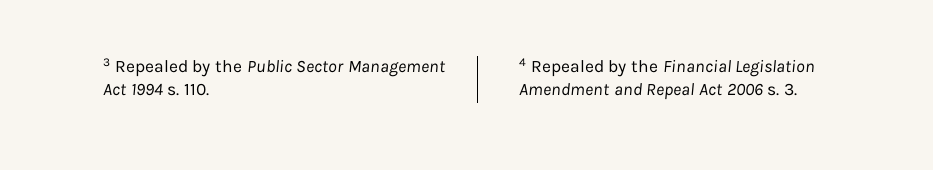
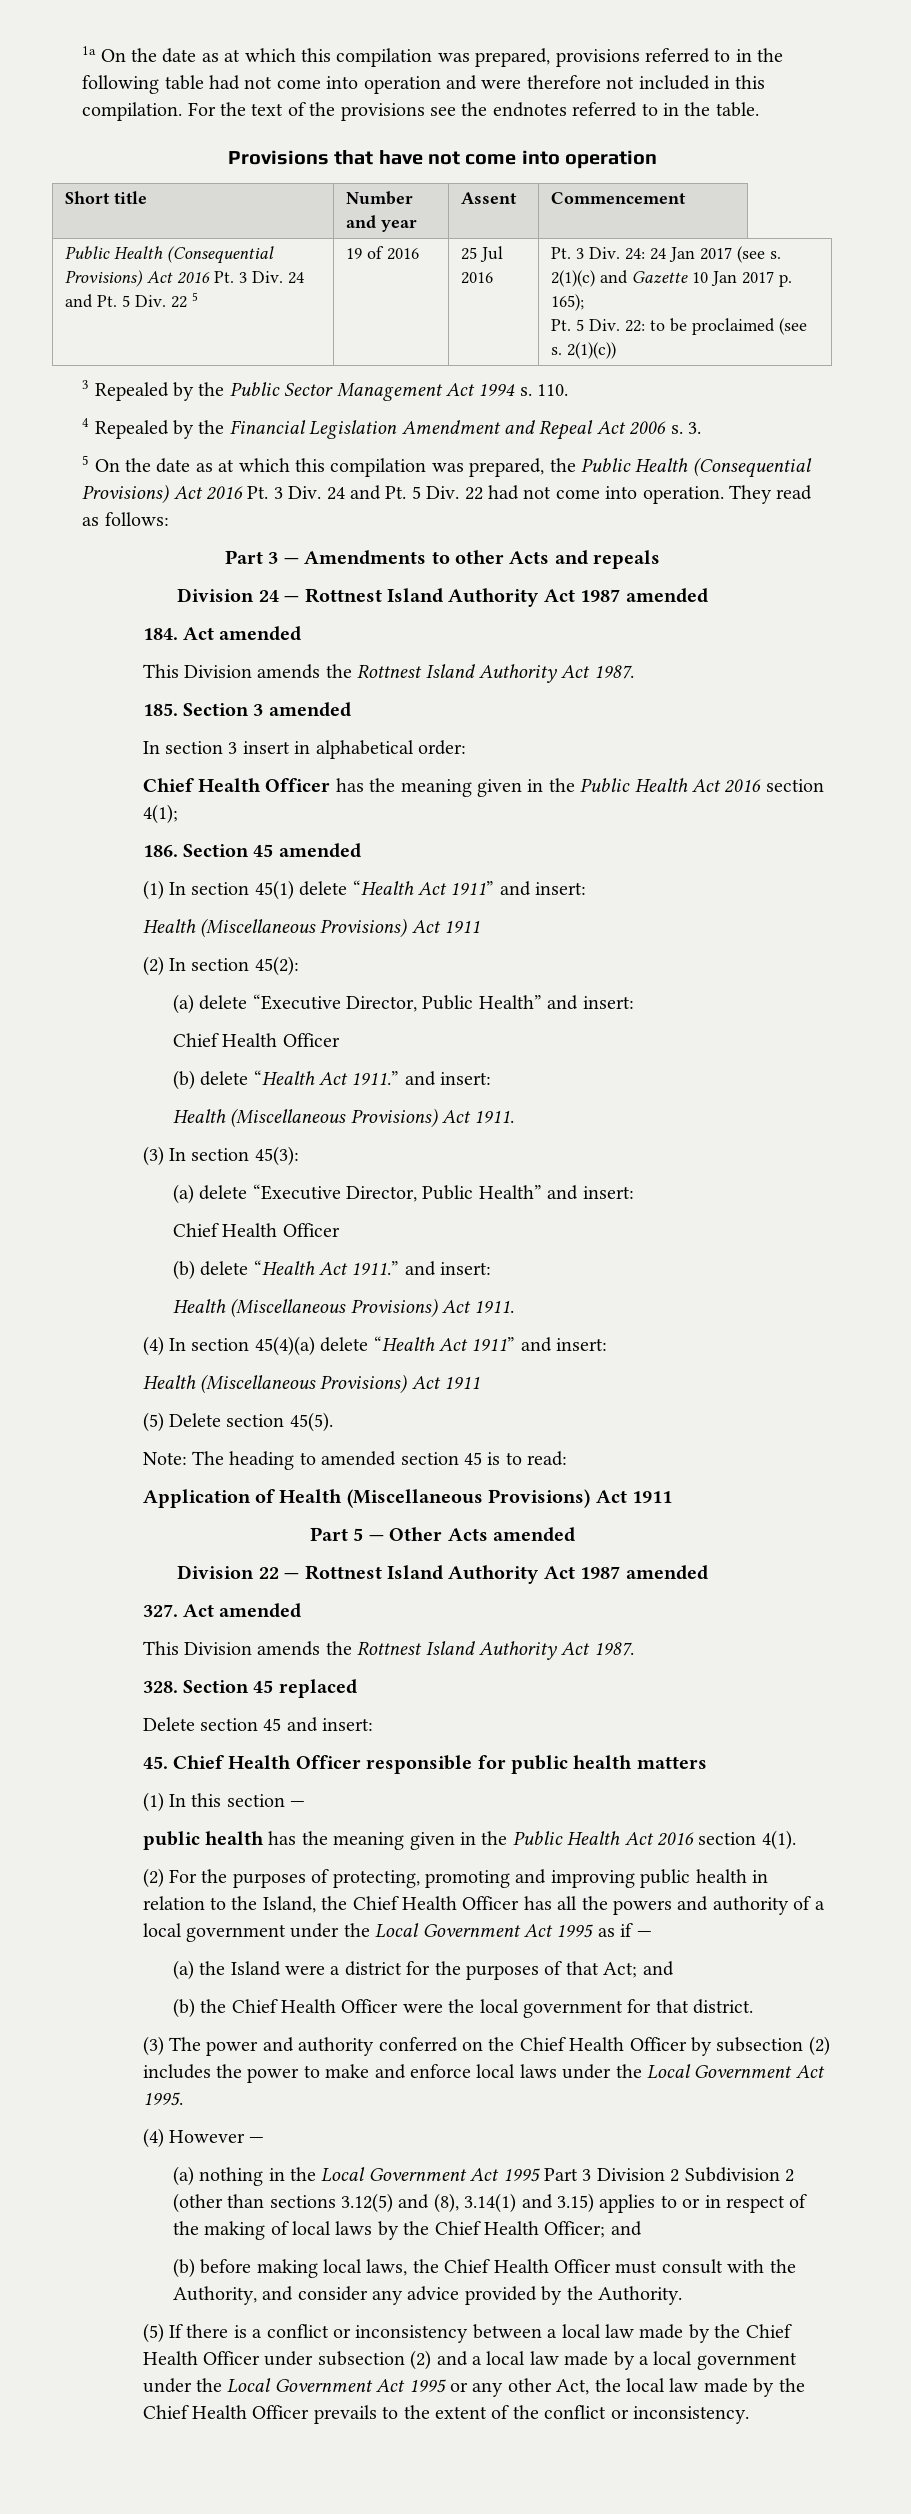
(102, 62) none -> [82,46,784,67] [82,75,766,94] [82,102,759,121] [227,150,658,169] [65,191,148,204] [346,191,414,205] [346,215,418,232] [461,192,518,204] [551,192,687,204] [65,246,275,264] [65,270,305,287] [65,292,199,308] [346,246,420,260] [461,246,504,262] [461,272,494,284] [551,246,782,263] [551,270,793,287] [551,294,585,311] [551,318,808,335] [551,342,617,359] 1a On the date as at which this compilation was prepared, provisions referred to in the following table had not come into operation and were therefore not included in this compilation. For the text of the provisions see the endnotes referred to in the table. // Provisions that have not come into operation // Short title | Number and year | Assent | Commencement // Public Health (Consequential Provisions) Act 2016 Pt. 3 Div. 24 and Pt. 5 Div. 22 5 | 19 of 2016 | 25 Jul 2016 | Pt. 3 Div. 24: 24 Jan 2017 (see s. 2(1)(c) and Gazette 10 Jan 2017 p. 165); // Pt. 5 Div. 22: to be proclaimed (see s. 2(1)(c)) //
(798, 89) none -> [82,455,812,478] [82,484,813,504] [82,512,169,526] [224,550,661,569] [177,588,708,607] [142,626,302,641] [142,664,634,683] [142,702,351,717] [142,740,467,759] [142,778,824,797] [142,804,178,824] [142,843,361,858] [142,880,587,900] [142,918,481,938] [142,956,299,976] [172,994,634,1014] [172,1033,340,1047] [172,1070,492,1090] [172,1108,515,1128] [142,1146,299,1166] [172,1184,634,1204] [172,1223,340,1237] [172,1260,492,1280] [172,1298,515,1318] [142,1336,608,1356] [142,1374,481,1394] [142,1412,333,1432] [142,1451,568,1470] [142,1489,673,1508] [310,1527,575,1542] [177,1565,708,1584] [142,1603,302,1618] [142,1641,634,1660] [142,1679,357,1698] [142,1717,374,1732] [142,1755,707,1774] [142,1792,306,1812] [142,1830,796,1850] [142,1868,769,1888] [142,1896,825,1915] [142,1923,652,1942] [172,1960,674,1980] [172,1998,754,2018] [142,2036,830,2056] [142,2064,825,2083] [142,2092,183,2106] [142,2128,265,2148] [172,2166,795,2186] [172,2193,808,2213] [172,2221,642,2240] [172,2258,796,2278] [172,2286,683,2305] [142,2323,792,2343] [142,2350,797,2370] [142,2378,805,2397] [142,2405,750,2424] // 5 On the date as at which this compilation was prepared, the Public Health (Consequential Provisions) Act 2016 Pt. 3 Div. 24 and Pt. 5 Div. 22 had not come into operation. They read as follows: // Part 3 — Amendments to other Acts and repeals // Division 24 — Rottnest Island Authority Act 1987 amended // 184. Act amended // This Division amends the Rottnest Island Authority Act 1987. // 185. Section 3 amended // In section 3 insert in alphabetical order: // Chief Health Officer has the meaning given in the Public Health Act 2016 section 4(1); // 186. Section 45 amended // (1) In section 45(1) delete “Health Act 1911” and insert: // Health (Miscellaneous Provisions) Act 1911 // (2) In section 45(2): // (a) delete “Executive Director, Public Health” and insert: // Chief Health Officer // (b) delete “Health Act 1911.” and insert: // Health (Miscellaneous Provisions) Act 1911. // (3) In section 45(3): // (a) delete “Executive Director, Public Health” and insert: // Chief Health Officer // (b) delete “Health Act 1911.” and insert: // Health (Miscellaneous Provisions) Act 1911. // (4) In section 45(4)(a) delete “Health Act 1911” and insert: // Health (Miscellaneous Provisions) Act 1911 // (5) Delete section 45(5). // Note: The heading to amended section 45 is to read: // Application of Health (Miscellaneous Provisions) Act 1911 // Part 5 — Other Acts amended // Division 22 — Rottnest Island Authority Act 1987 amended // 327. Act amended // This Division amends the Rottnest Island Authority Act 1987. // 328. Section 45 replaced // Delete section 45 and insert: // 45. Chief Health Officer responsible for public health matters // (1) In this section — // public health has the meaning given in the Public Health Act 2016 section 4(1). // (2) For the purposes of protecting, promoting and improving public health in relation to the Island, the Chief Health Officer has all the powers and authority of a local government under the Local Government Act 1995 as if — // (a) the Island were a district for the purposes of that Act; and // (b) the Chief Health Officer were the local government for that district. // (3) The power and authority conferred on the Chief Health Officer by subsection (2) includes the power to make and enforce local laws under the Local Government Act 1995. // (4) However — // (a) nothing in the Local Government Act 1995 Part 3 Division 2 Subdivision 2 (other than sections 3.12(5) and (8), 3.14(1) and 3.15) applies to or in respect of the making of local laws by the Chief Health Officer; and // (b) before making local laws, the Chief Health Officer must consult with the Authority, and consider any advice provided by the Authority. // (5) If there is a conflict or inconsistency between a local law made by the Chief Health Officer under subsection (2) and a local law made by a local government under the Local Government Act 1995 or any other Act, the local law made by the Chief Health Officer prevails to the extent of the conflict or inconsistency.

